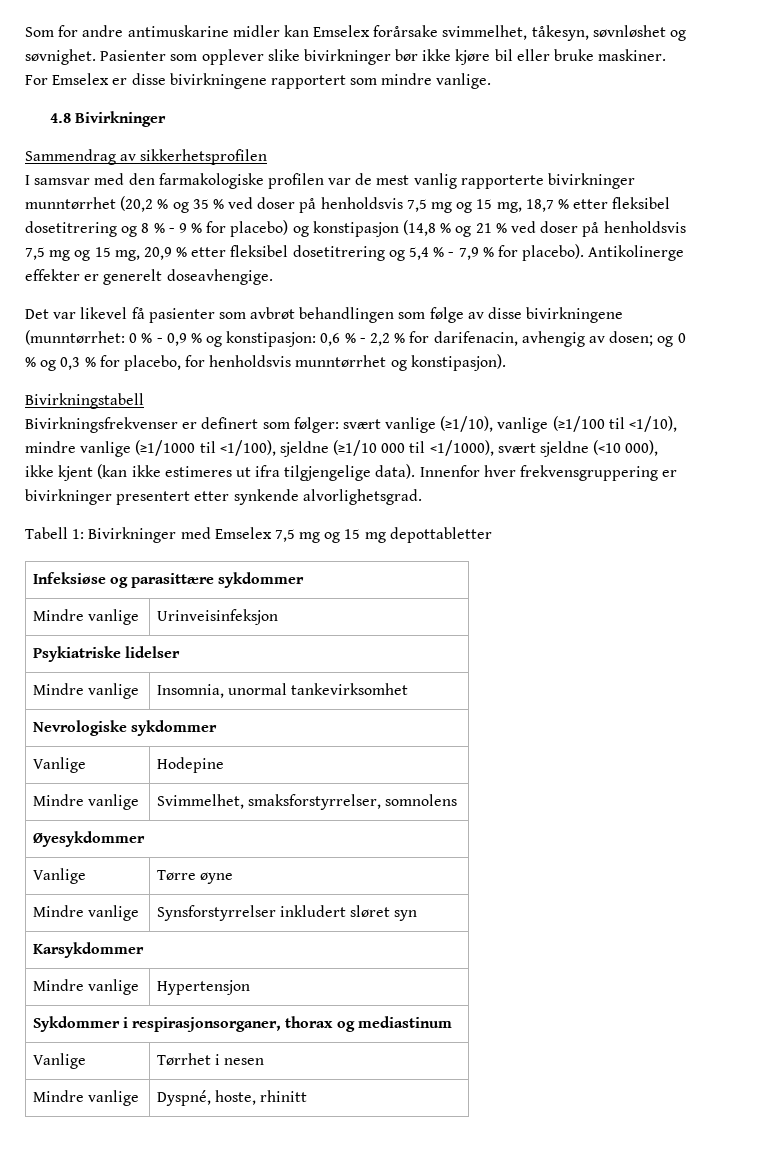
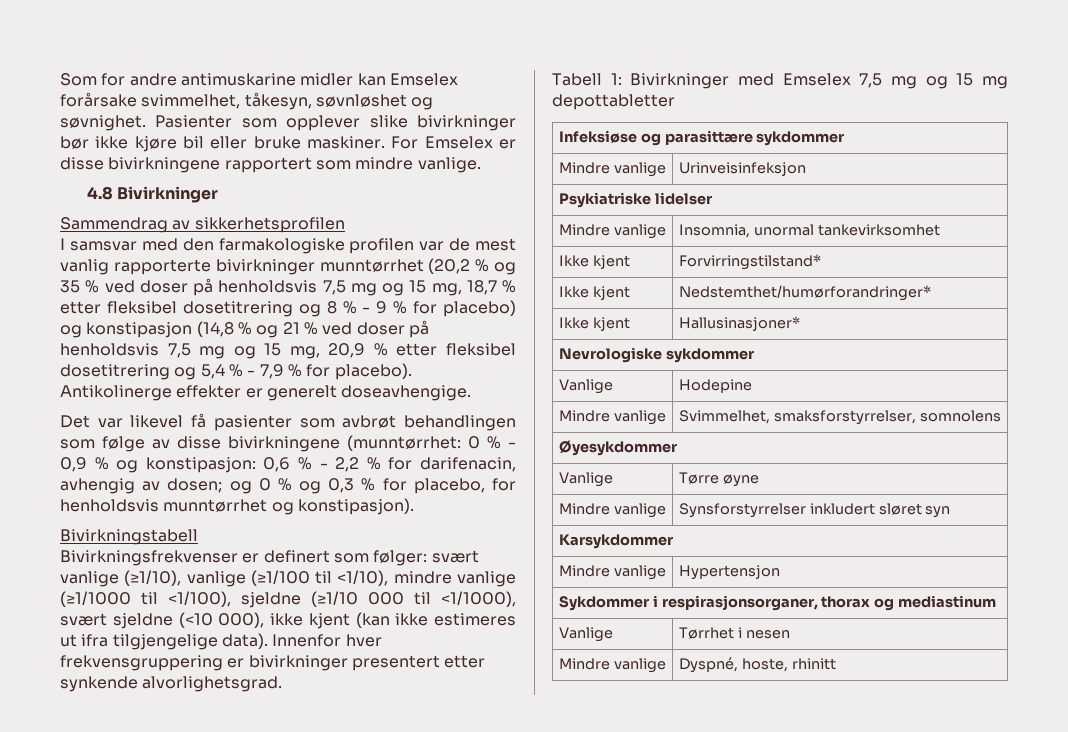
(409, 689) none -> [558,255,630,269] [678,254,821,270] [558,286,630,300] [678,285,931,301] [558,317,630,331] [678,316,800,331] // Ikke kjent | Forvirringstilstand* // Ikke kjent | Nedstemthet/humørforandringer* // Ikke kjent | Hallusinasjoner*

